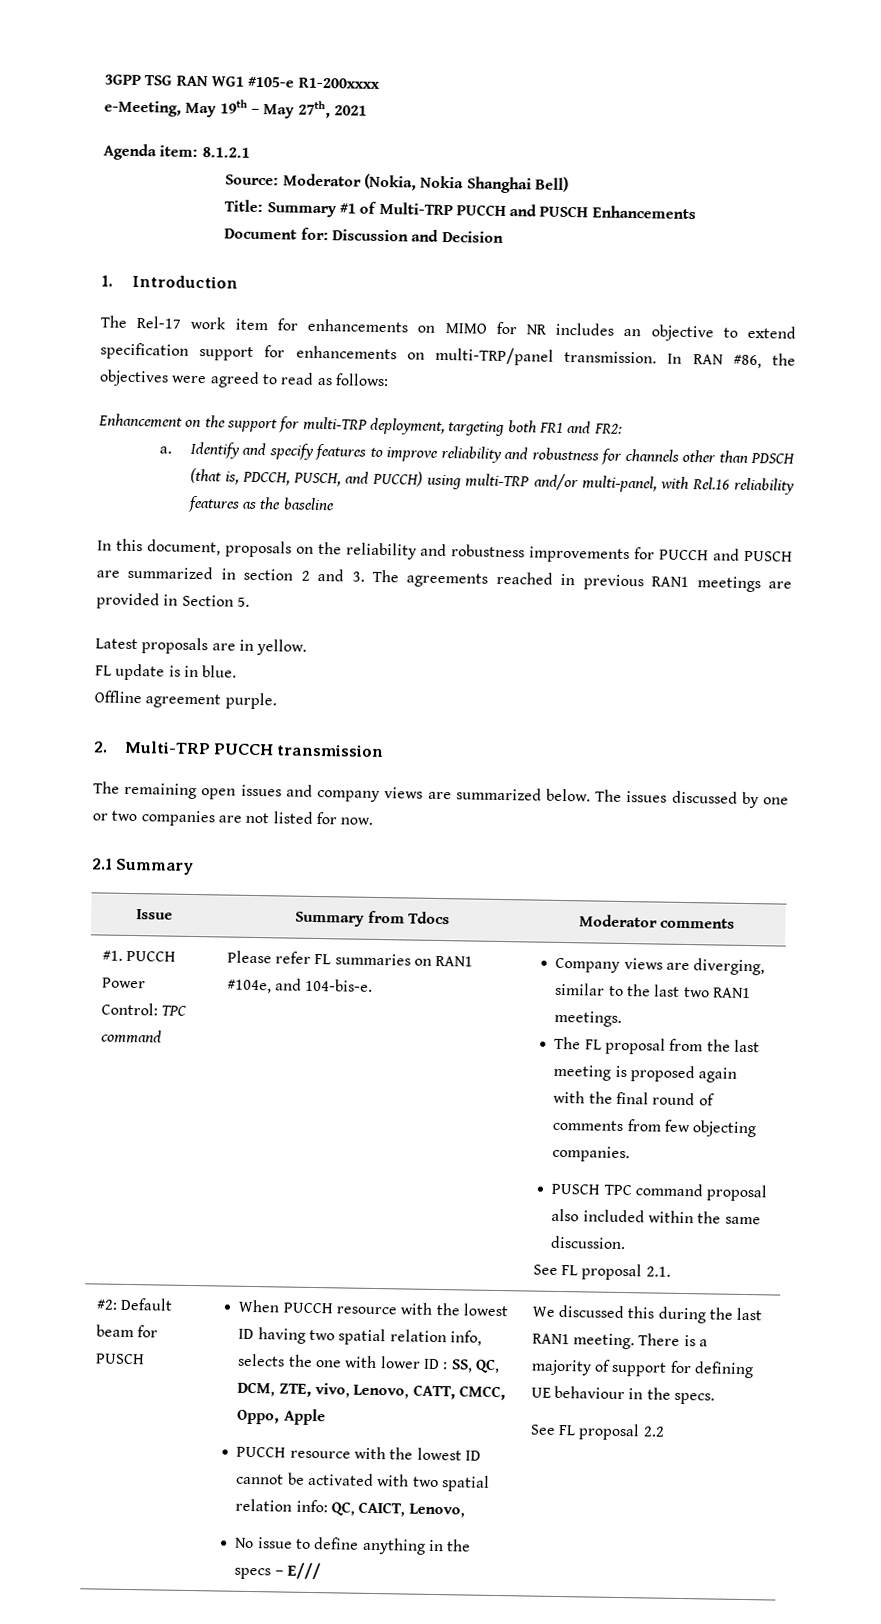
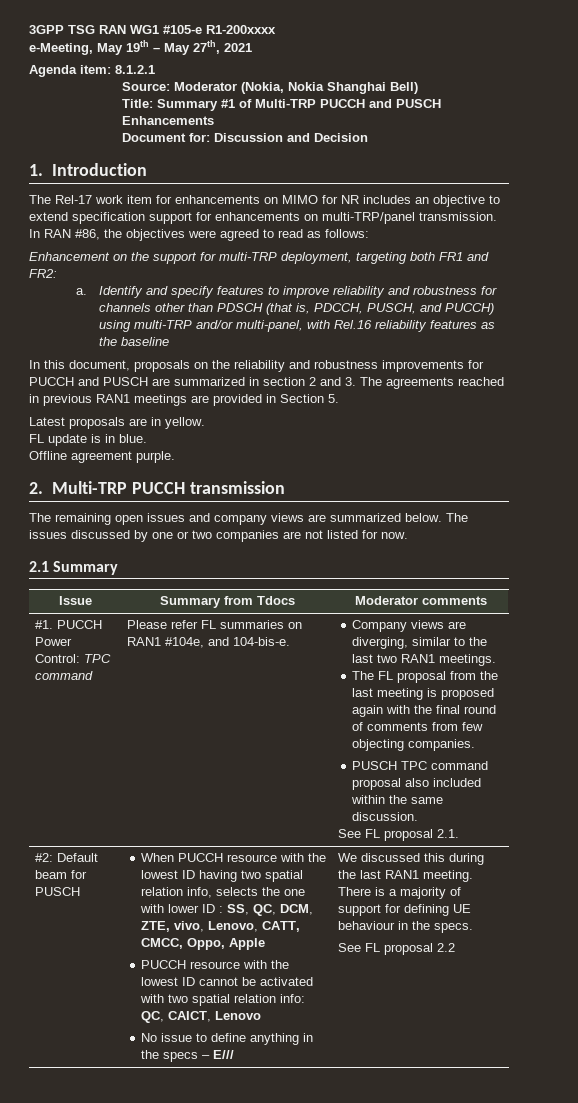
[408,1503,465,1518] Lenovo, -> [215,1011,262,1020] Lenovo

